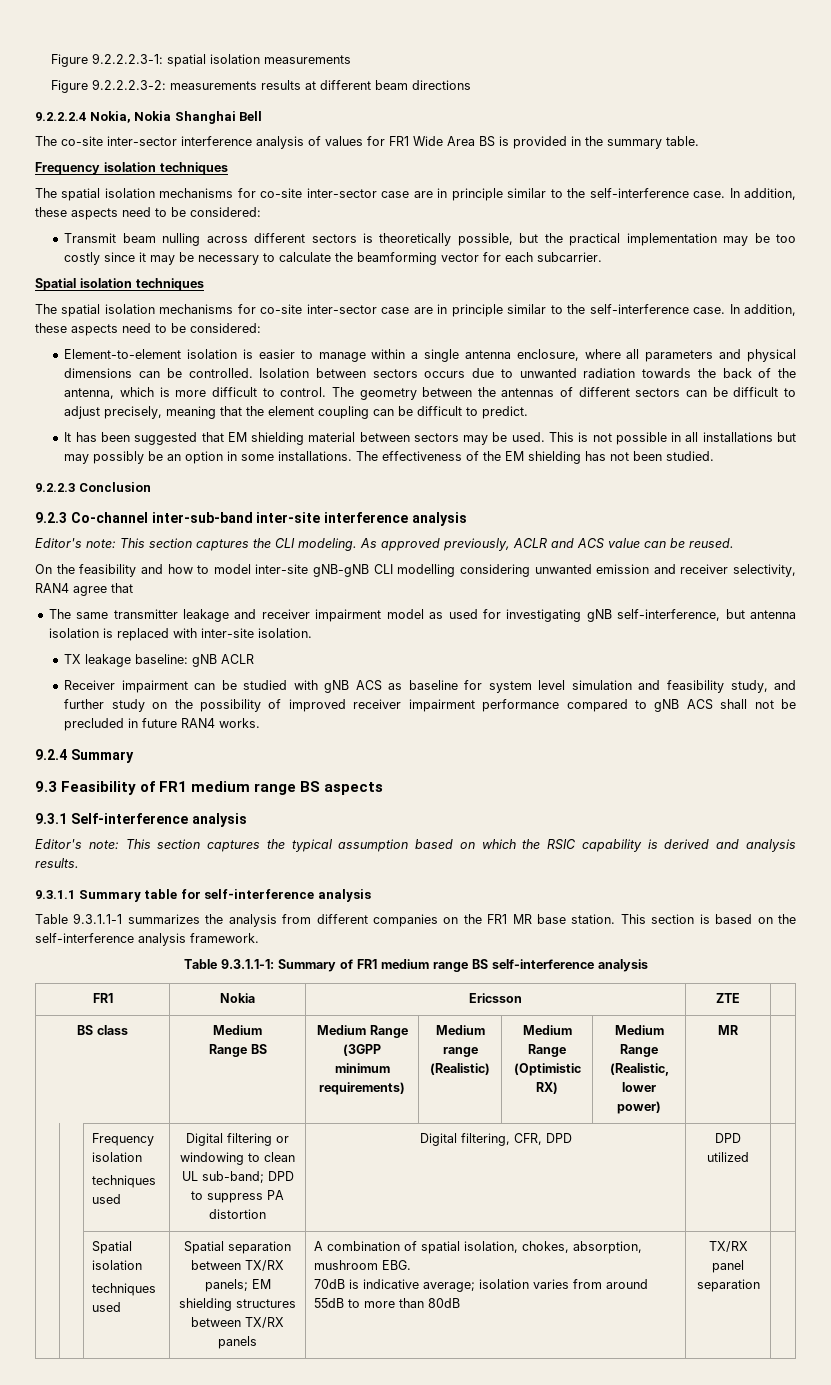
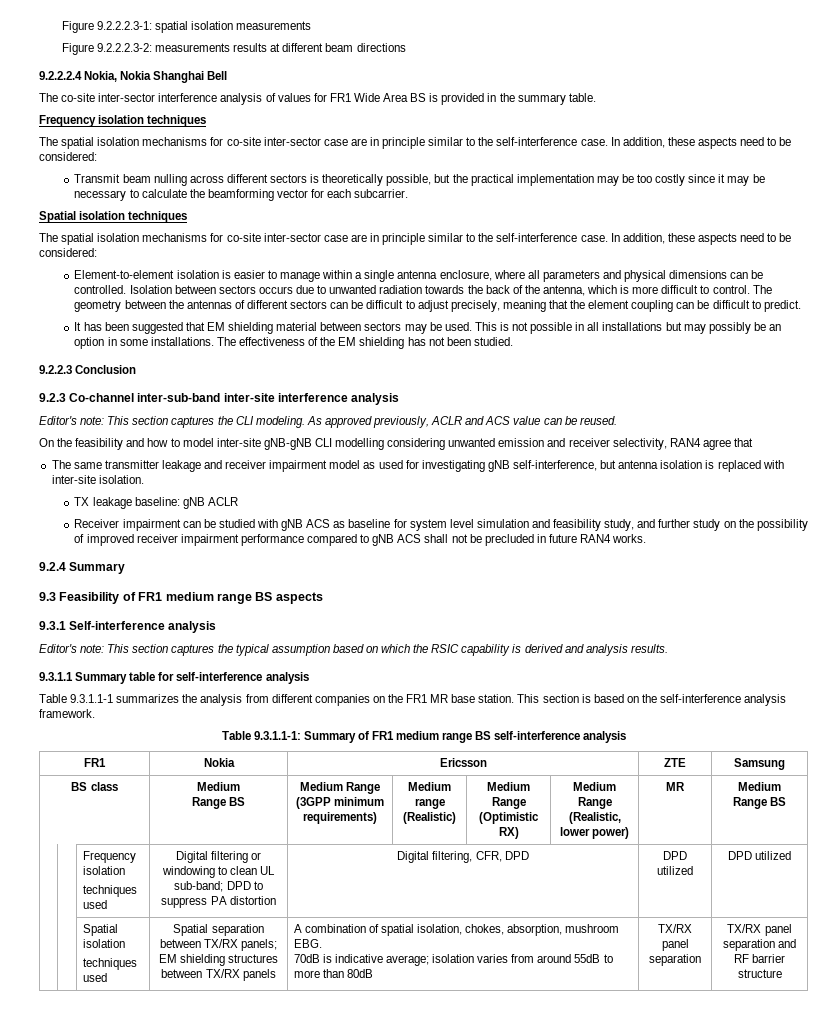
(740, 998) none -> [734,758,785,770] Samsung
(738, 1030) none -> [738,782,781,791] [732,797,787,809] Medium // Range BS
(749, 1157) none -> [727,851,792,860] DPD utilized
(760, 1285) none -> [727,924,792,936] [722,939,797,951] [733,954,786,963] [737,969,782,978] TX/RX panel separation and RF barrier structure

